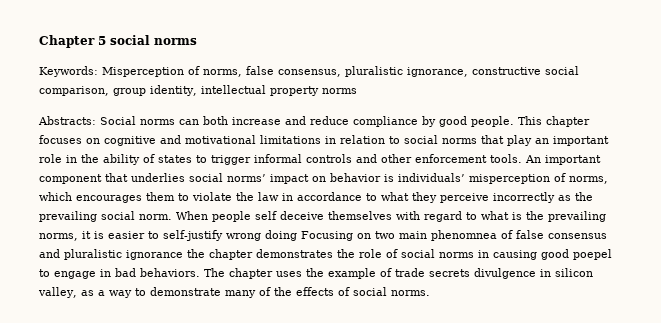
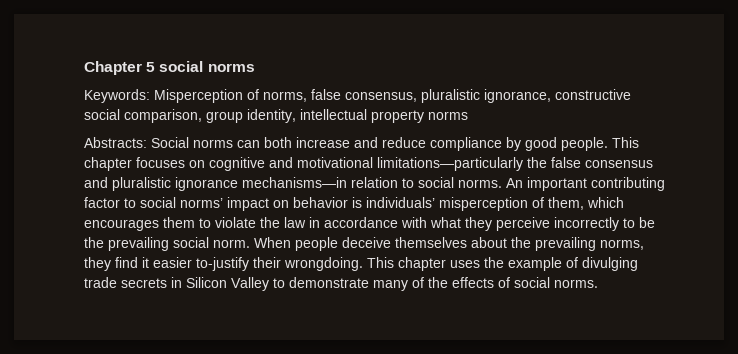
[260,135,609,146] [39,154,601,165] [39,173,185,184] limitations in relation to social norms that play an important role in the ability of states to trigger informal controls and other enforcement tools. An important component that underlies -> [377,157,653,171] [84,177,665,191] [84,197,136,208] limitations—particularly the false consensus and pluralistic ignorance mechanisms—in relation to social norms. An important contributing factor to
[569,176,608,184] norms, -> [548,197,584,210] them,
[366,193,377,201] to -> [401,217,427,228] with
[558,195,571,201] as -> [623,217,655,228] to be
[255,211,277,220] self -> (338, 244) none
[396,211,606,222] [39,230,607,241] [39,249,612,260] [39,268,225,279] with regard to what is the prevailing norms, it is easier to self-justify wrong doing Focusing on two main phenomnea of false consensus and pluralistic ignorance the chapter demonstrates the role of social norms in causing good poepel to engage in bad behaviors. The -> [471,237,644,251] [84,257,394,271] about the prevailing norms, they find it easier to-justify their wrongdoing. This
(392, 272) none -> [582,257,638,271] divulging
[474,268,593,279] [38,287,132,298] divulgence in silicon valley, as a way -> [171,277,269,291] in Silicon Valley

